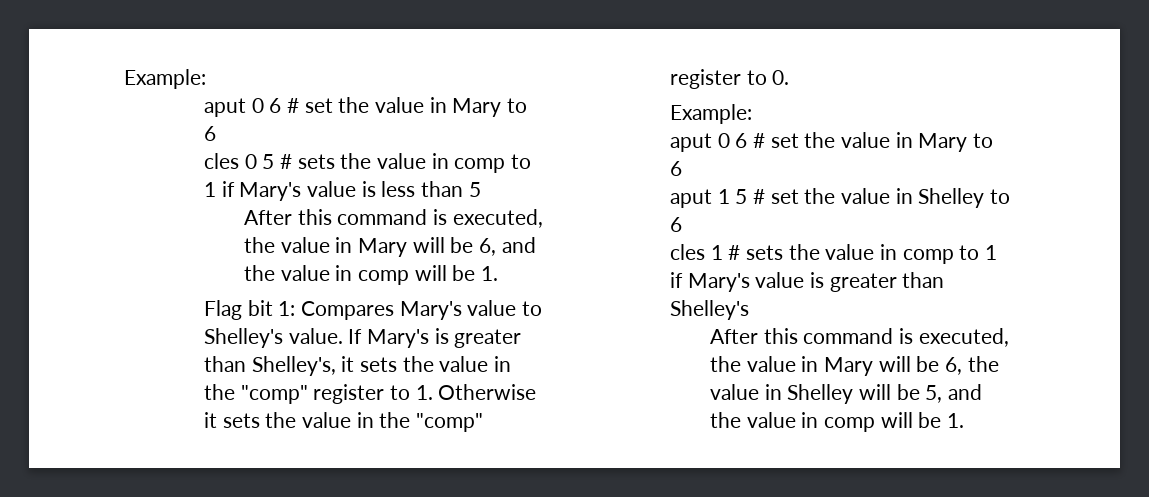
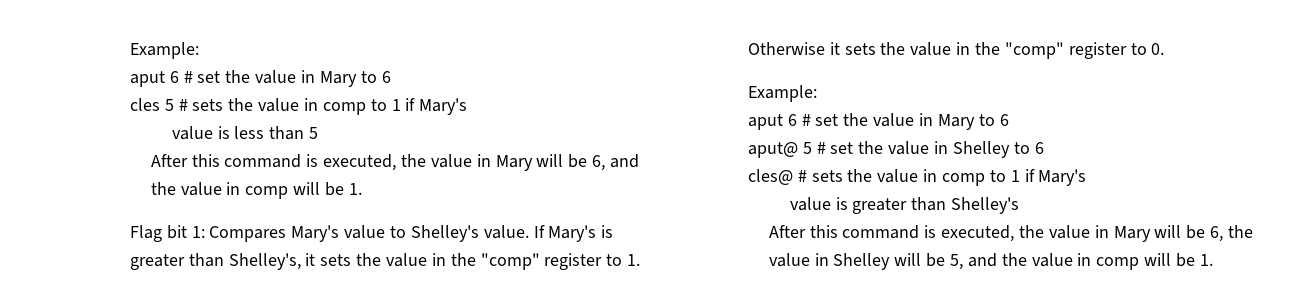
[124,69,206,89] [203,98,264,117] Example: // aput 0 -> [129,42,199,59] [129,71,165,87] Example: // aput
[244,154,257,169] 0 -> (160, 104) none
(302, 191) none -> (468, 106) //
[717,132,993,152] [669,161,682,176] [669,189,730,208] 0 6 # set the value in Mary to 6 // aput 1 -> [787,113,1009,130] [747,142,798,158] 6 # set the value in Mary to 6 // aput@
[669,244,723,260] cles 1 -> [747,169,793,185] cles@
(750, 282) none -> (1087, 177) //

